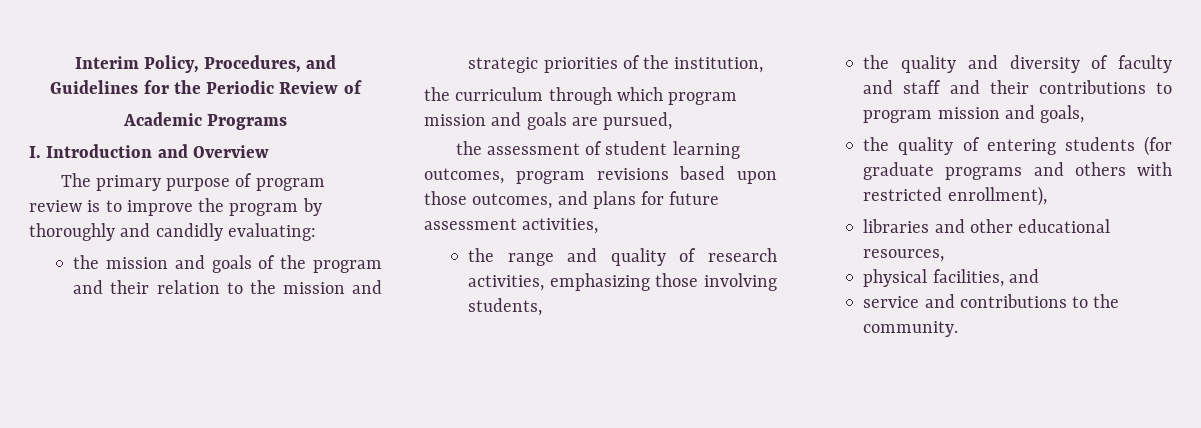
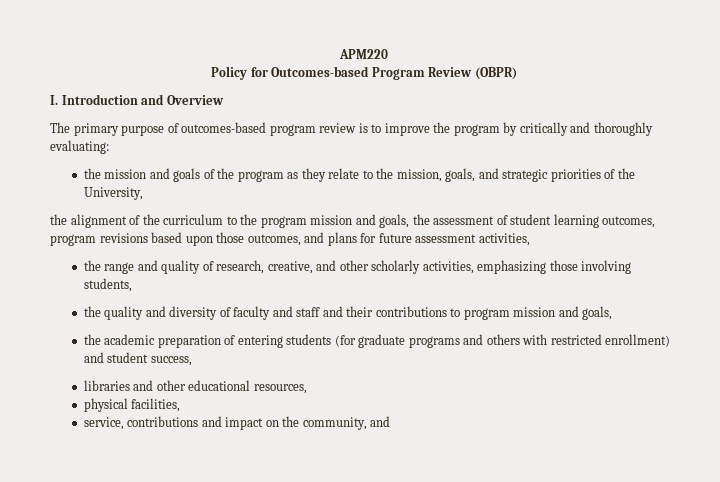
[74,55,337,73] [50,80,362,94] [122,112,288,130] Interim Policy, Procedures, and Guidelines for the Periodic Review of // Academic Programs -> [339,49,388,59] [211,66,517,80] APM220 // Policy for Outcomes-based Program Review (OBPR)
(253, 180) none -> [181,122,267,133] outcomes-based
[29,223,223,241] thoroughly and candidly -> [519,122,653,136] critically and thoroughly
[73,280,345,294] and their relation to the mission -> [287,168,476,182] as they relate to the mission, goals,
[674,57,764,73] [424,87,738,105] [424,112,673,130] institution, // the curriculum through which program mission and goals are pursued, // -> [83,187,143,200] [50,214,410,228] University, // the alignment of the curriculum to the program mission and goals,
[708,248,777,262] research -> [216,260,421,274] research, creative, and other scholarly
[898,137,954,155] quality -> [104,334,221,348] academic preparation
[947,186,1047,206] enrollment), -> [605,334,671,347] [83,352,192,366] enrollment) and student success,
[1008,269,1039,283] [863,294,1120,308] [863,321,959,337] and // service and contributions to the community. -> [83,416,391,430] // service, contributions and impact on the community, and

